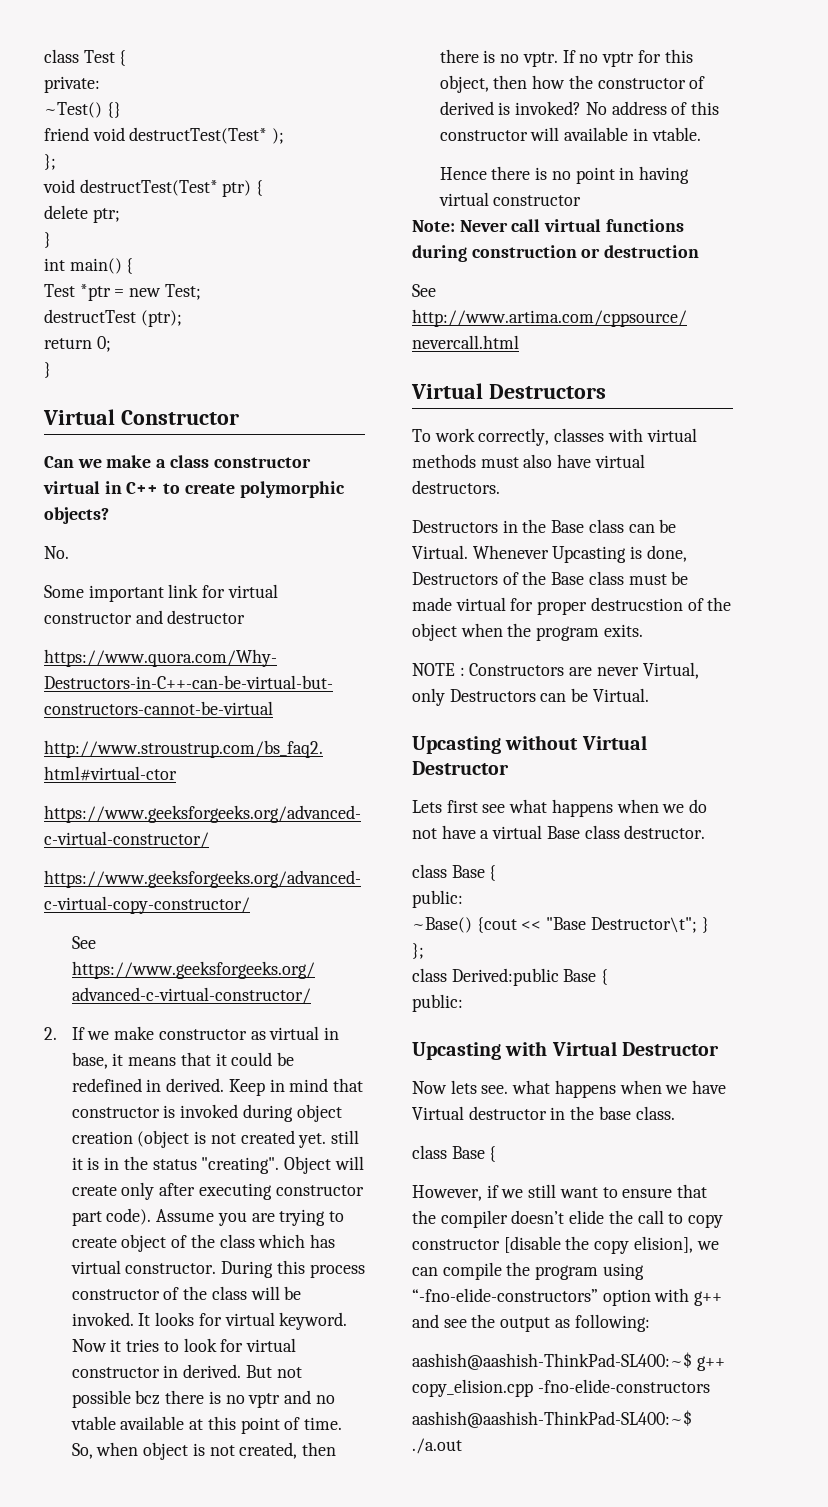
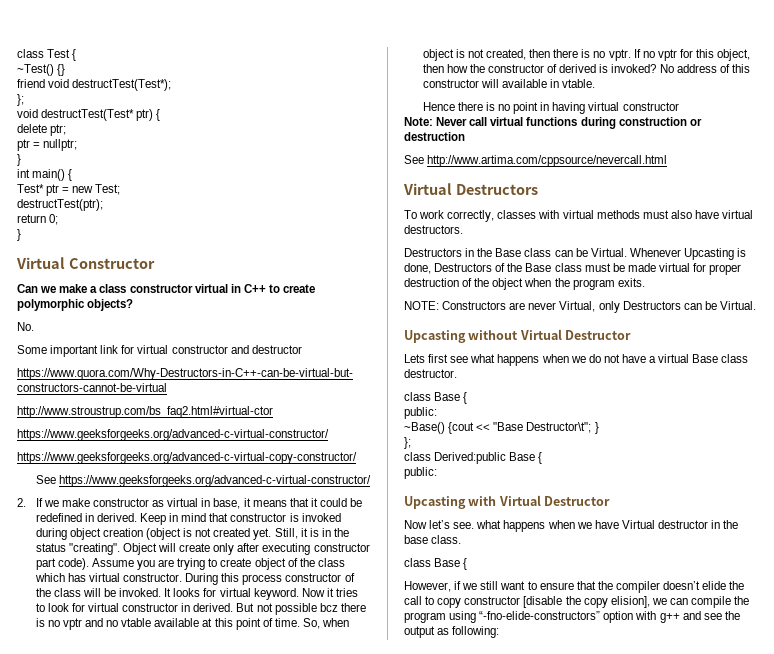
[44,76,100,93] // private: -> (77, 55) none
[129,127,285,144] destructTest(Test* ); -> [72,79,172,91] destructTest(Test*);
(120, 215) none -> [17,139,78,151] // ptr = nullptr;
[44,284,111,301] Test *ptr -> [17,184,60,196] Test* ptr
[44,309,182,327] destructTest (ptr); -> [17,199,103,211] destructTest(ptr);
[331,1130,360,1144] still -> [274,528,298,539] Still,
[590,597,683,611] destrucstion -> [404,278,459,287] destruction
[412,663,465,676] NOTE : -> [404,301,439,310] NOTE:
[450,1080,477,1094] lets -> [429,520,451,529] let’s
[412,1352,725,1371] [412,1379,710,1397] [412,1410,692,1428] [412,1438,462,1454] // aashish@aashish-ThinkPad-SL400:~$ g++ copy_elision.cpp -fno-elide-constructors // aashish@aashish-ThinkPad-SL400:~$ ./a.out -> (500, 632) none

